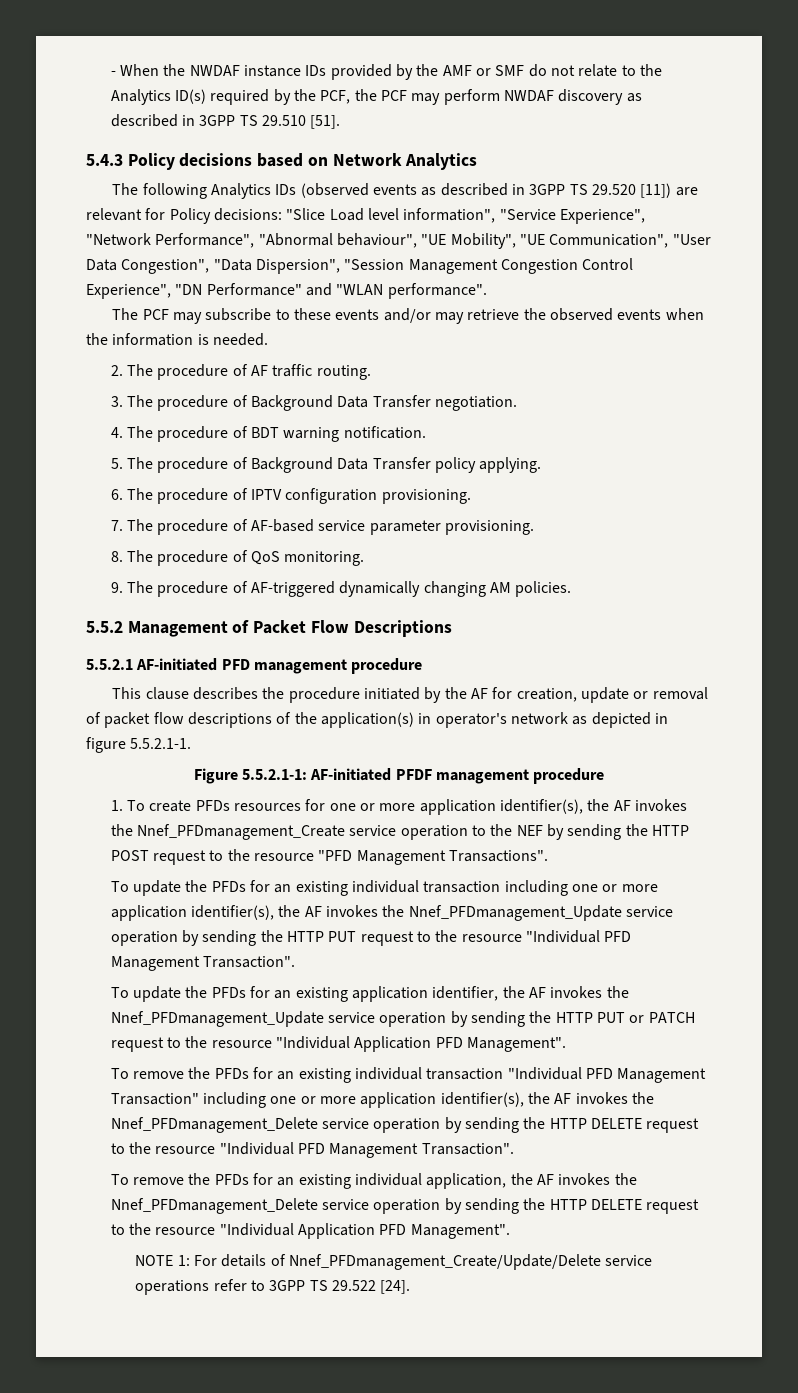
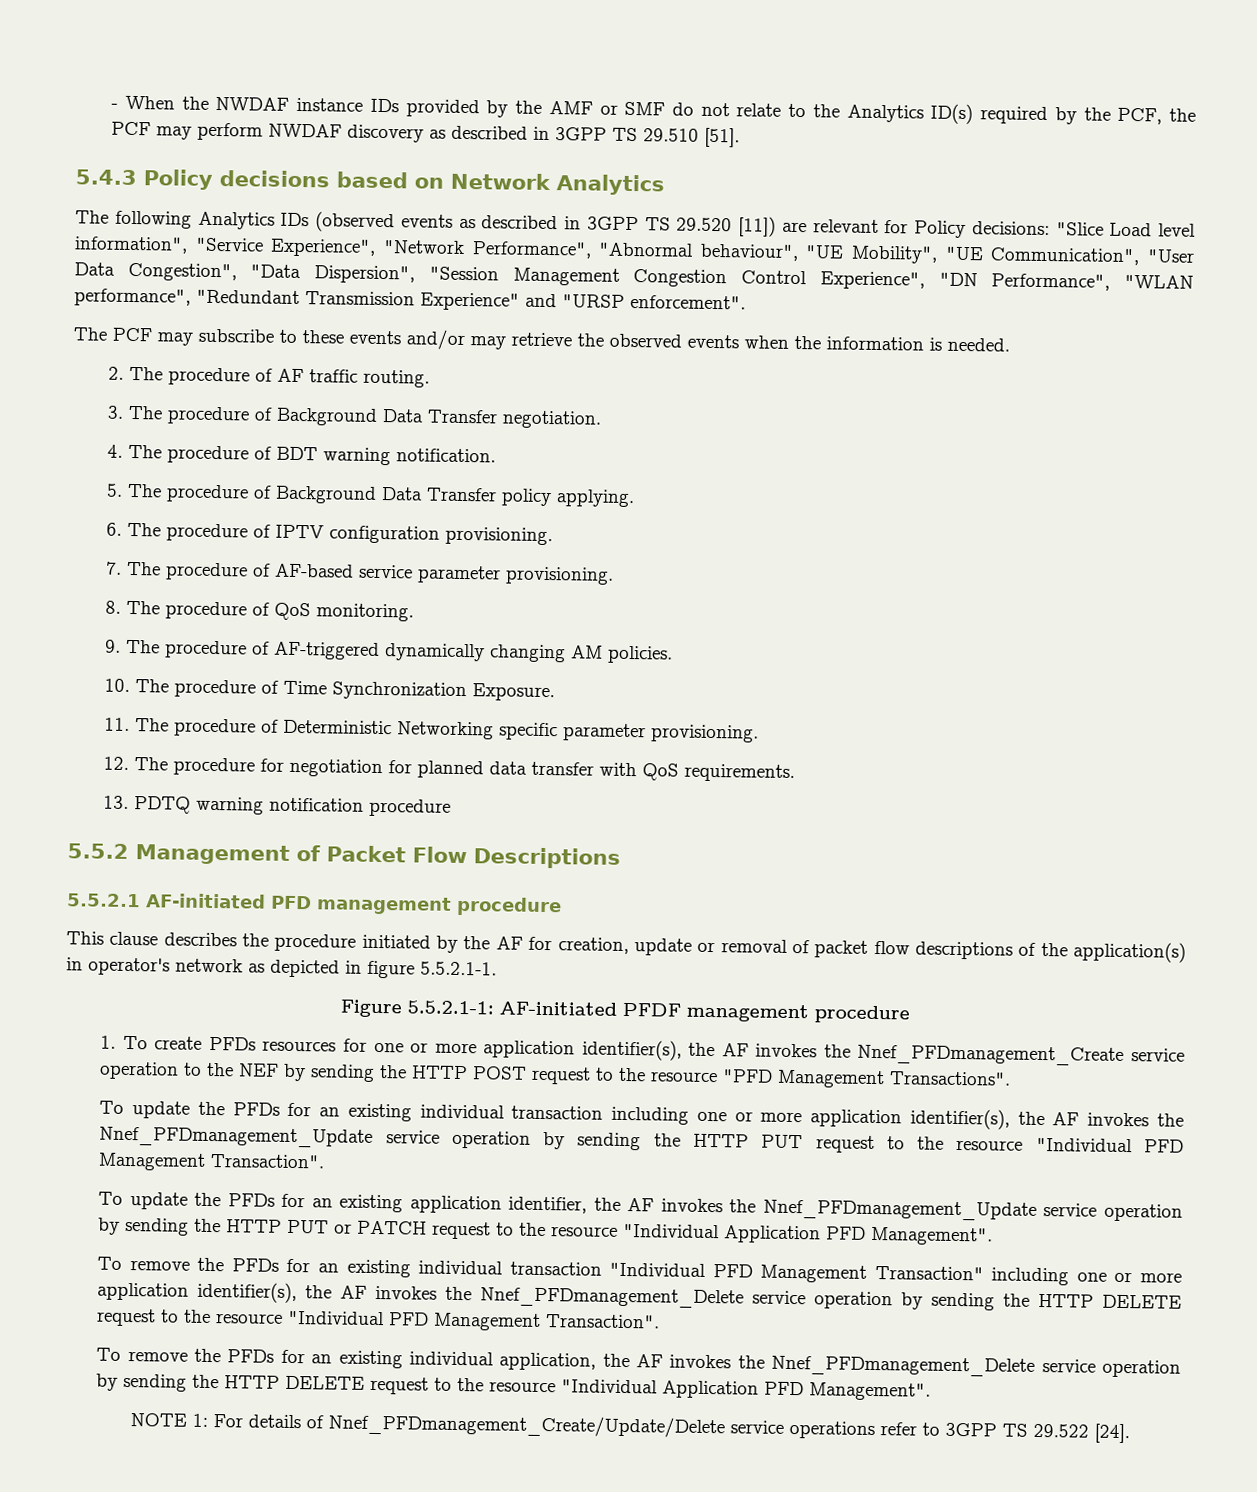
[206,283,487,299] Performance" and "WLAN performance". -> [991,273,1195,291] [74,288,746,311] Performance", "WLAN performance", "Redundant Transmission Experience" and "URSP enforcement".
(572, 589) none -> [104,678,556,702] [104,717,760,743] [103,756,796,783] [103,795,452,817] // 10. The procedure of Time Synchronization Exposure. // 11. The procedure of Deterministic Networking specific parameter provisioning. // 12. The procedure for negotiation for planned data transfer with QoS requirements. // 13. PDTQ warning notification procedure

